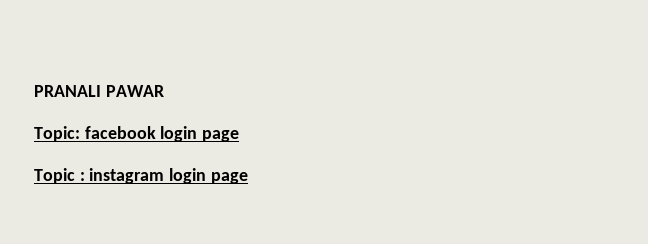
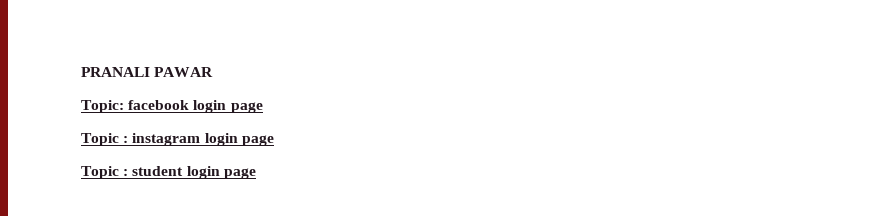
(248, 178) none -> [81,166,256,179] // Topic : student login page

